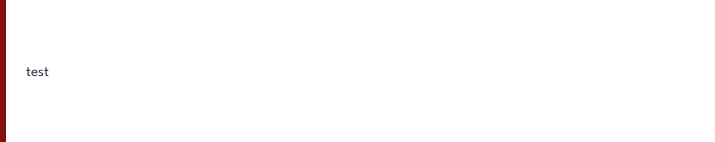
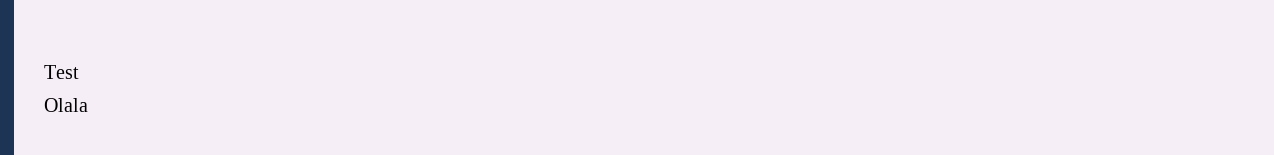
[26,67,49,77] test -> [44,65,79,79] [44,98,88,112] Test // Olala

